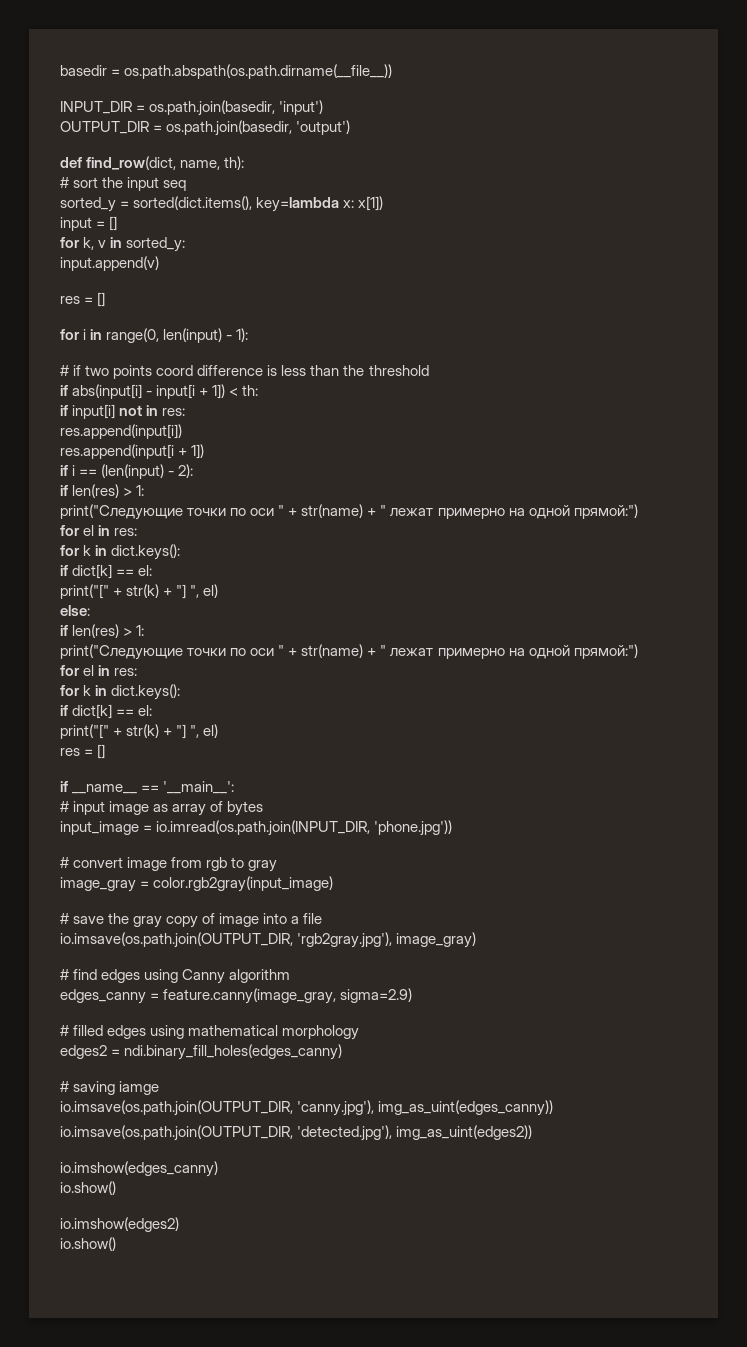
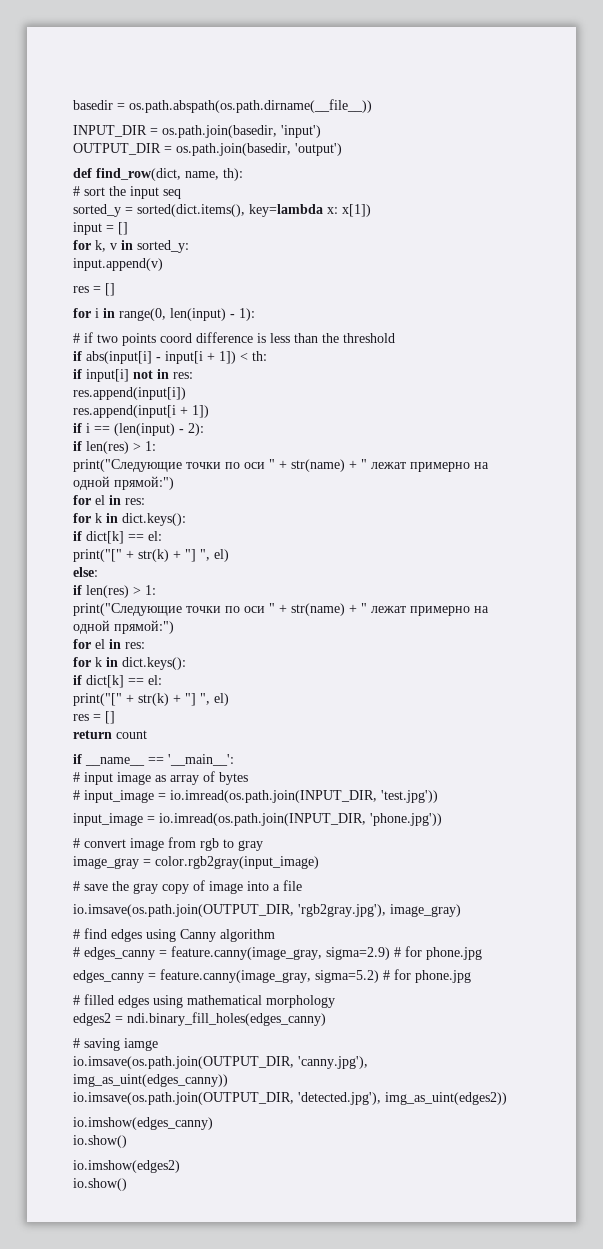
(106, 751) none -> [73,730,147,739] // return count
(264, 808) none -> [73,790,438,803] // # input_image = io.imread(os.path.join(INPUT_DIR, 'test.jpg'))
(291, 976) none -> [73,947,80,957] #
(413, 995) none -> [394,946,482,960] [73,969,471,983] # for phone.jpg // edges_canny = feature.canny(image_gray, sigma=5.2) # for phone.jpg

